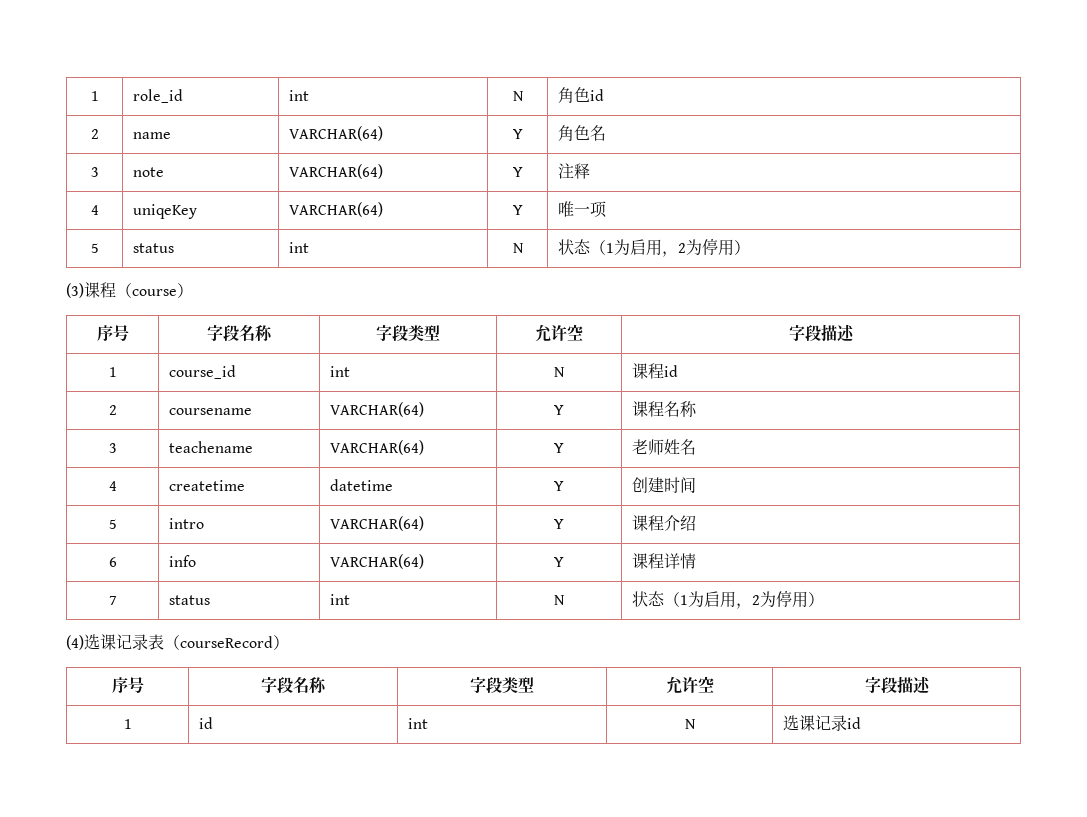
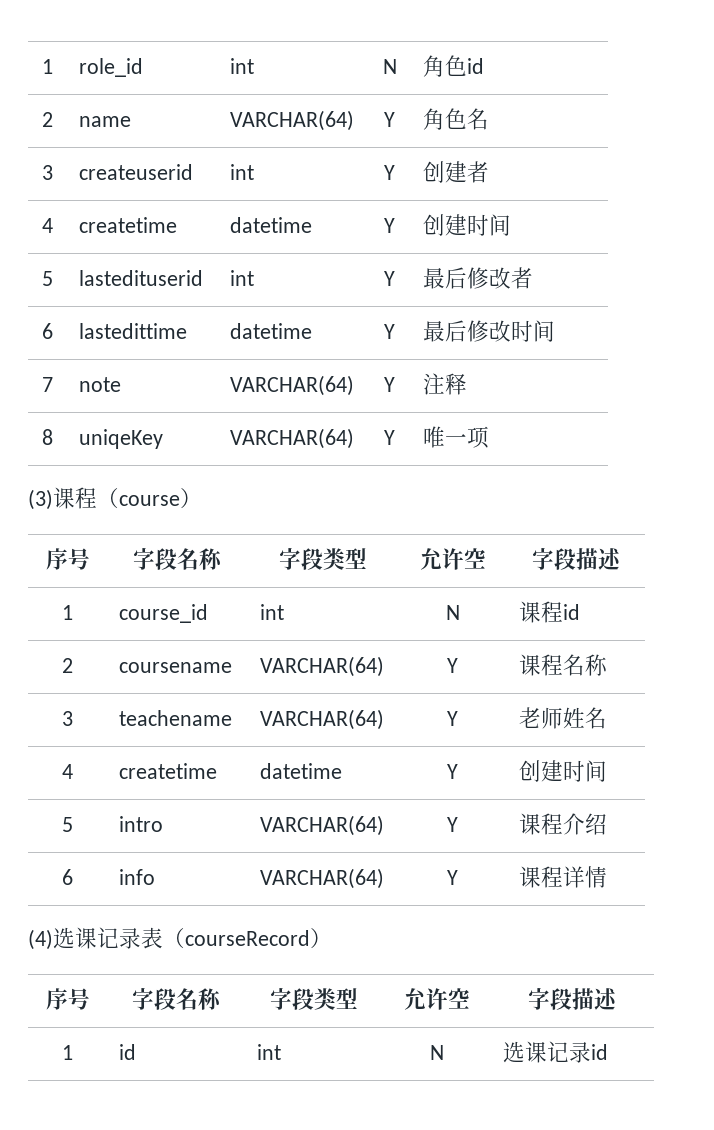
(99, 172) none -> [79,164,194,180] [230,164,255,180] [384,165,395,180] [423,161,490,183] [42,218,53,233] [79,217,178,233] [230,217,313,233] [384,218,395,233] [423,214,512,236] [42,271,53,286] [79,270,204,286] [230,270,255,286] [384,271,395,286] [423,267,534,289] [42,323,53,339] [79,323,188,339] [230,323,313,339] [384,324,395,339] [423,320,556,342] [42,377,53,392] | createuserid | int | Y | 创建者 // 4 | createtime | datetime | Y | 创建时间 // 5 | lastedituserid | int | Y | 最后修改者 // 6 | lastedittime | datetime | Y | 最后修改时间 // 7
[90,205,99,215] 4 -> [42,429,53,445] 8
[90,243,99,253] [133,243,175,253] [289,242,310,253] [512,243,524,253] [558,238,751,257] // 5 | status | int | N | 状态（1为启用，2为停用） -> (490, 437) none
[108,596,117,605] [169,595,211,605] [330,594,351,605] [554,595,565,605] [632,590,825,609] // 7 | status | int | N | 状态（1为启用，2为停用） -> (608, 877) none

